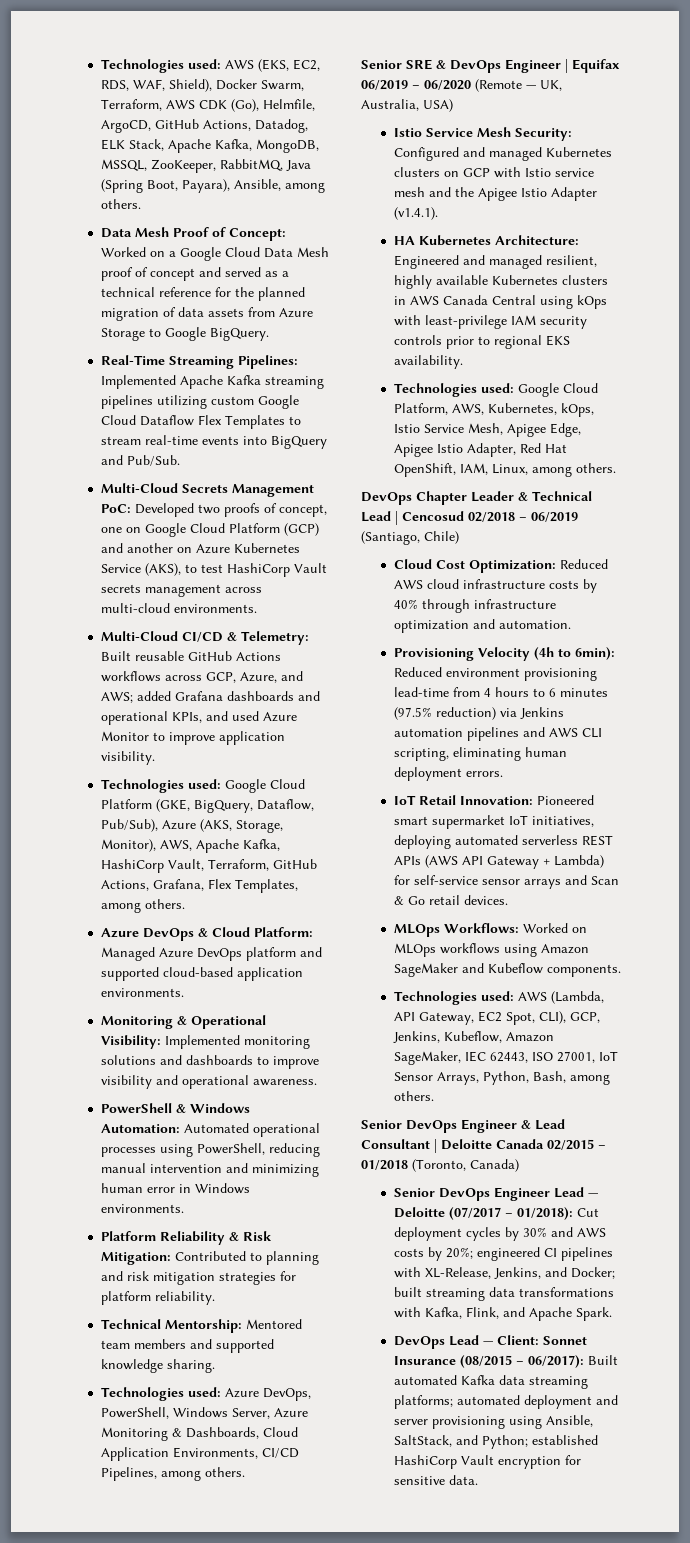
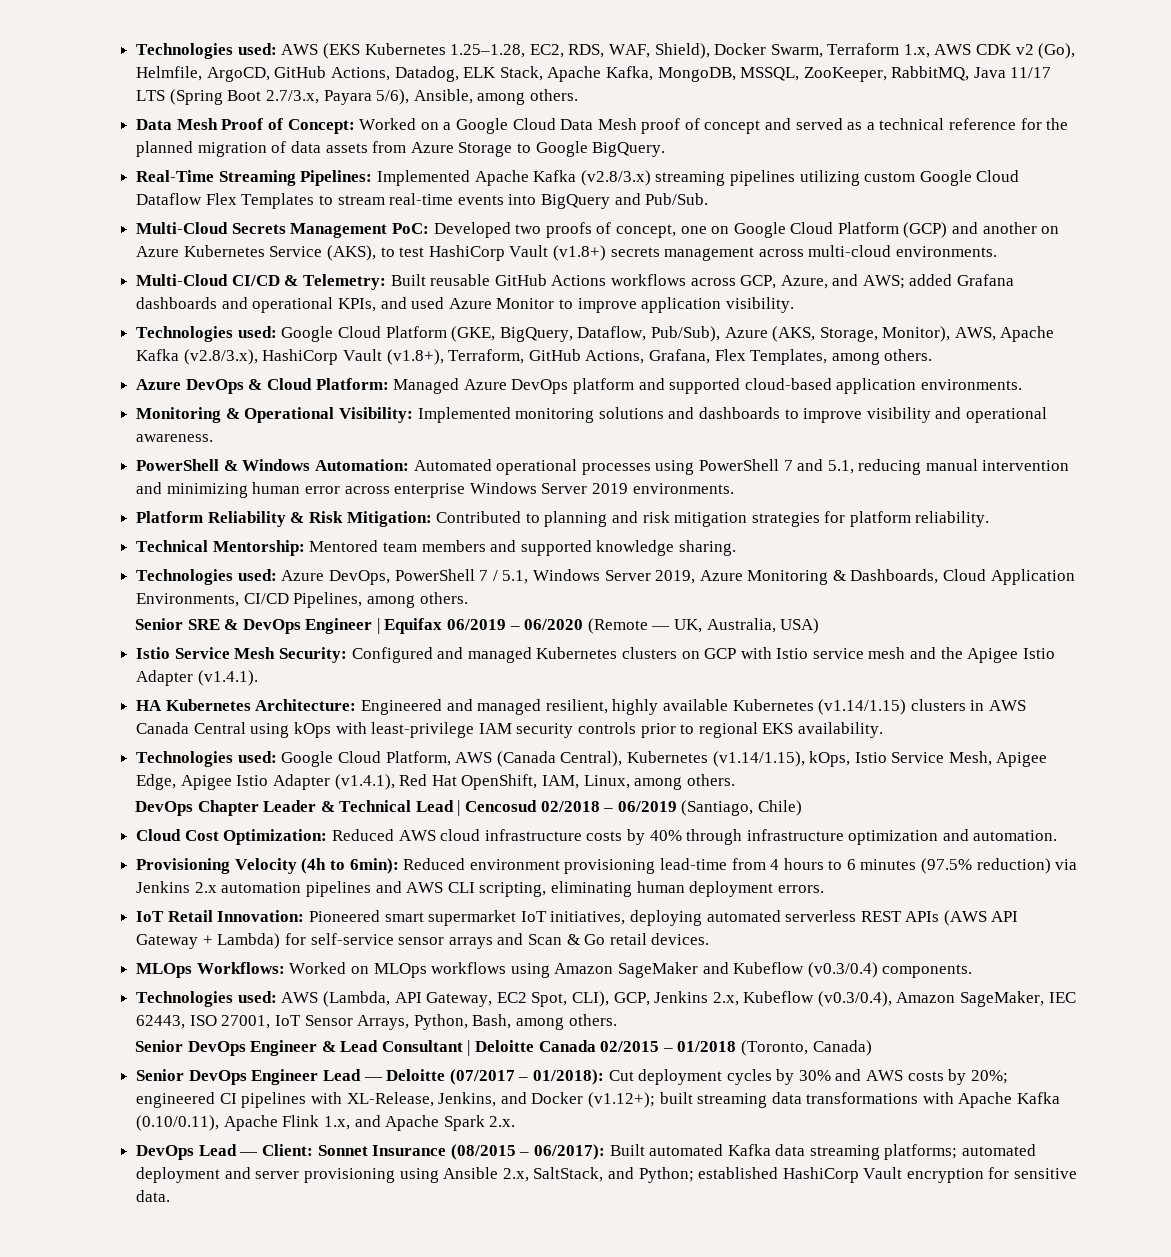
[100,59,289,73] Technologies used: AWS (EKS, -> [136,43,526,59] Technologies used: AWS (EKS Kubernetes 1.25–1.28,
[100,99,162,111] Terraform, -> [827,43,930,58] Terraform 1.x,
(227, 105) none -> [1015,44,1034,55] v2
[100,179,230,193] (Spring Boot, Payara), -> [1010,67,1052,78] [136,89,410,105] 11/17 LTS (Spring Boot 2.7/3.x, Payara 5/6),
(261, 380) none -> [580,170,651,186] (v2.8/3.x)
(327, 568) none -> [552,245,606,261] (v1.8+)
[242,839,280,851] [100,859,204,873] Kafka, HashiCorp Vault, -> [136,349,444,365] Kafka (v2.8/3.x), HashiCorp Vault (v1.8+),
[196,1143,265,1155] PowerShell, -> [698,459,854,474] PowerShell 7 and 5.1,
[178,1183,250,1194] in Windows -> [344,482,628,498] across enterprise Windows Server 2019
[100,1407,270,1419] PowerShell, Windows Server, -> [394,569,696,584] PowerShell 7 / 5.1, Windows Server 2019,
(558, 280) none -> [818,699,907,715] (v1.14/1.15)
[451,403,557,415] AWS, Kubernetes, -> [455,751,805,767] AWS (Canada Central), Kubernetes (v1.14/1.15),
[466,443,516,457] Adapter, -> [273,774,395,790] Adapter (v1.4.1),
(564, 713) none -> [194,882,217,893] 2.x
(543, 968) none -> [807,962,878,978] (v0.3/0.4)
[392,1031,502,1043] Jenkins, Kubeflow, -> [654,991,892,1007] Jenkins 2.x, Kubeflow (v0.3/0.4),
[570,1267,615,1279] Docker; -> [531,1092,655,1108] Docker (v1.12+);
[424,1307,612,1321] Kafka, Flink, and Apache Spark. -> [958,1092,1061,1108] [136,1115,516,1131] Apache Kafka (0.10/0.11), Apache Flink 1.x, and Apache Spark 2.x.
[545,1415,593,1427] Ansible, -> [443,1167,529,1182] Ansible 2.x,

